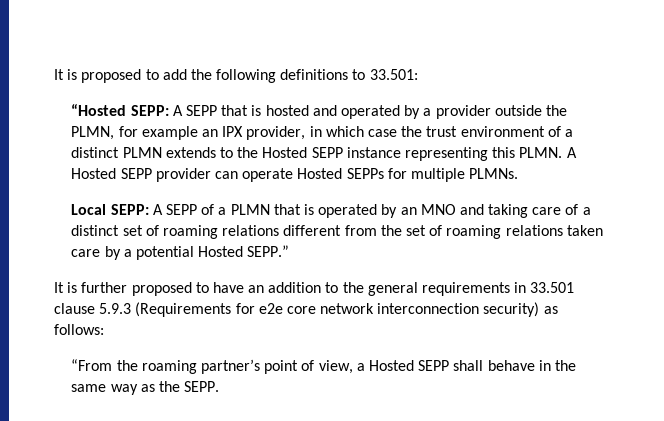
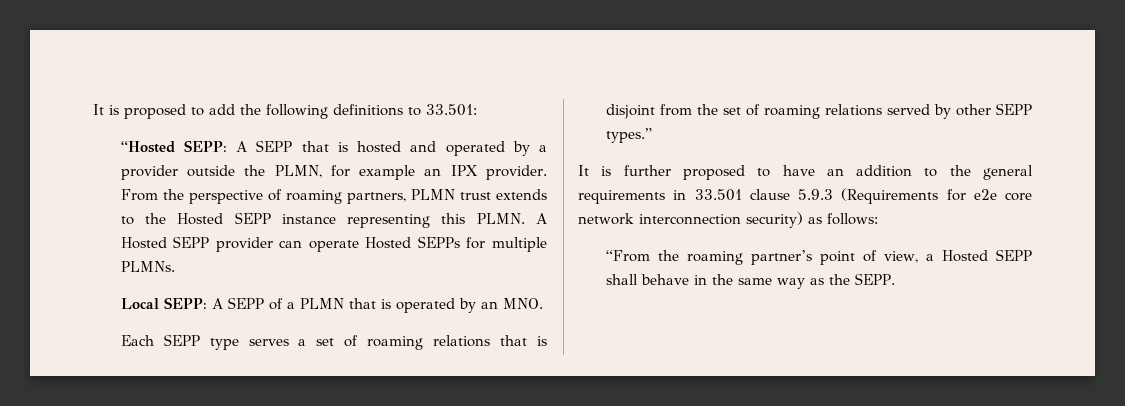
[246,126,573,140] [71,147,162,158] provider, in which case the trust environment of a distinct PLMN -> [486,165,548,180] [120,189,491,204] provider. From the perspective of roaming partners, PLMN trust
[420,204,591,218] [71,225,342,239] MNO and taking care of a distinct set of roaming relations different -> [502,298,543,309] [120,334,547,350] [605,104,655,119] MNO. // Each SEPP type serves a set of roaming relations that is disjoint
[566,225,603,236] [71,245,290,260] taken care by a potential Hosted SEPP.” -> [886,103,1032,119] [605,128,652,143] served by other SEPP types.”

